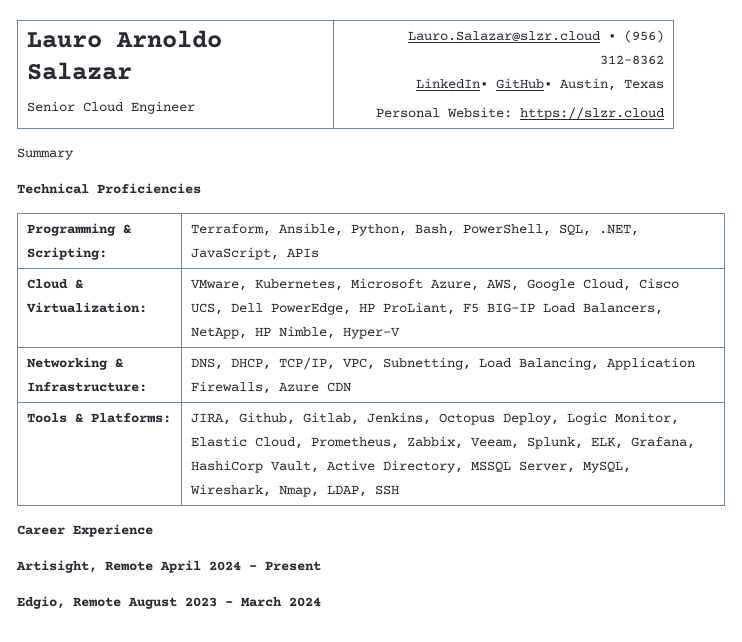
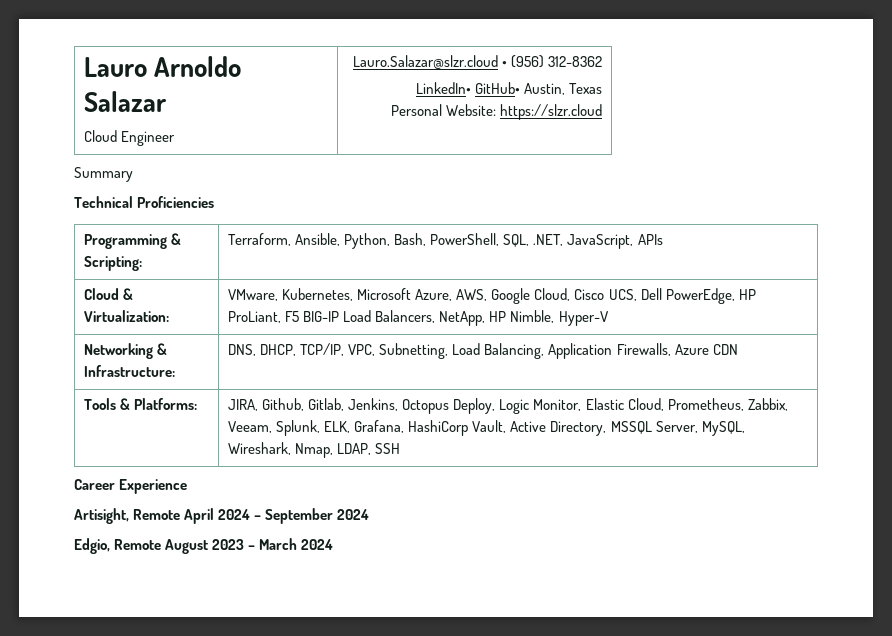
[27,101,76,112] Senior -> (168, 101) none
[265,561,321,571] Present -> [265,508,370,524] September 2024

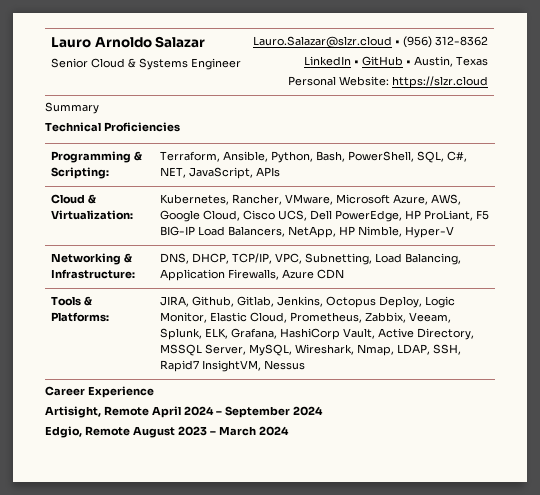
[84,130,118,142] Cloud -> [50,58,188,70] Senior Cloud & Systems
[415,82,520,94] LinkedIn• GitHub• -> [304,56,412,66] LinkedIn • GitHub •
[533,234,564,246] .NET, -> [446,151,467,162] [159,167,186,178] C#, NET,
[228,288,354,301] VMware, Kubernetes, -> [159,194,333,205] Kubernetes, Rancher, VMware,
[375,443,401,454] SSH -> [432,344,461,355] [159,360,305,372] SSH, Rapid7 InsightVM, Nessus

